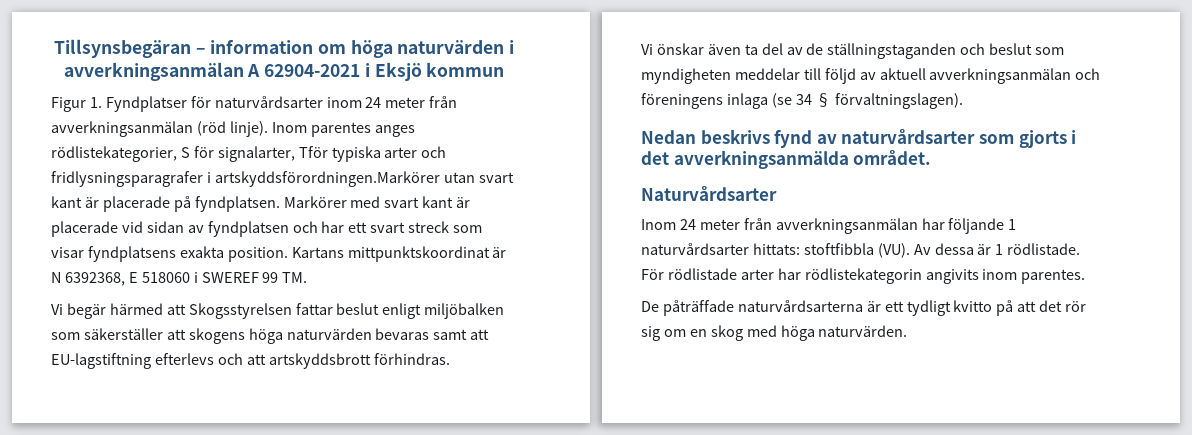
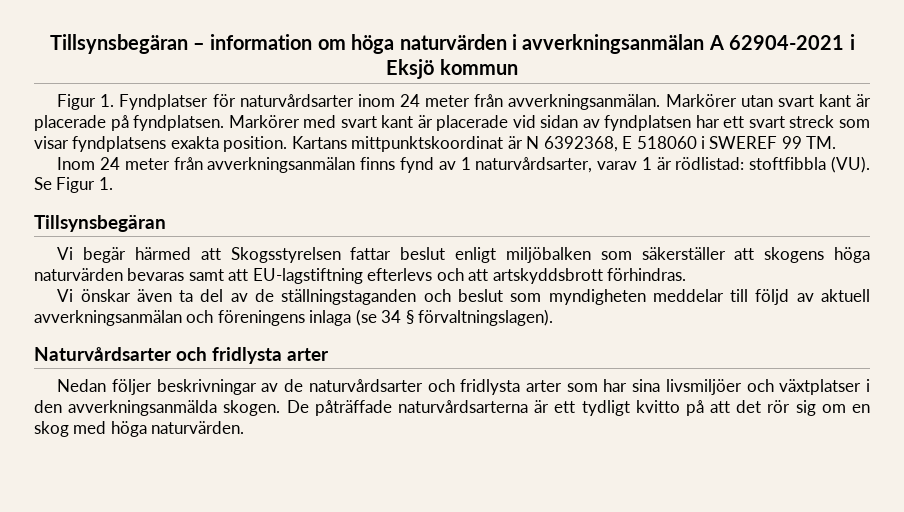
[51,121,415,137] [51,146,447,162] [51,171,440,187] avverkningsanmälan (röd linje). Inom parentes anges rödlistekategorier, S för signalarter, Tför typiska arter och fridlysningsparagrafer i artskyddsförordningen.Markörer -> [508,94,737,110] avverkningsanmälan. Markörer
[292,221,318,233] och -> (692, 123) none
(308, 277) none -> [57,156,871,173] [34,177,113,193] [34,215,166,232] // Inom 24 meter från avverkningsanmälan finns fynd av 1 naturvårdsarter, varav 1 är rödlistad: stoftfibbla (VU). Se Figur 1. // Tillsynsbegäran
[641,129,1077,148] [641,150,932,169] [641,186,777,201] [641,218,1017,234] [641,243,1081,258] [641,268,1086,284] Nedan beskrivs fynd av naturvårdsarter som gjorts i det avverkningsanmälda området. // Naturvårdsarter // Inom 24 meter från avverkningsanmälan har följande 1 naturvårdsarter hittats: stoftfibbla (VU). Av dessa är 1 rödlistade. För rödlistade arter har rödlistekategorin angivits inom parentes. // -> [34,347,330,364] [57,379,870,395] [34,400,281,416] Naturvårdsarter och fridlysta arter // Nedan följer beskrivningar av de naturvårdsarter och fridlysta arter som har sina livsmiljöer och växtplatser i den avverkningsanmälda skogen.

